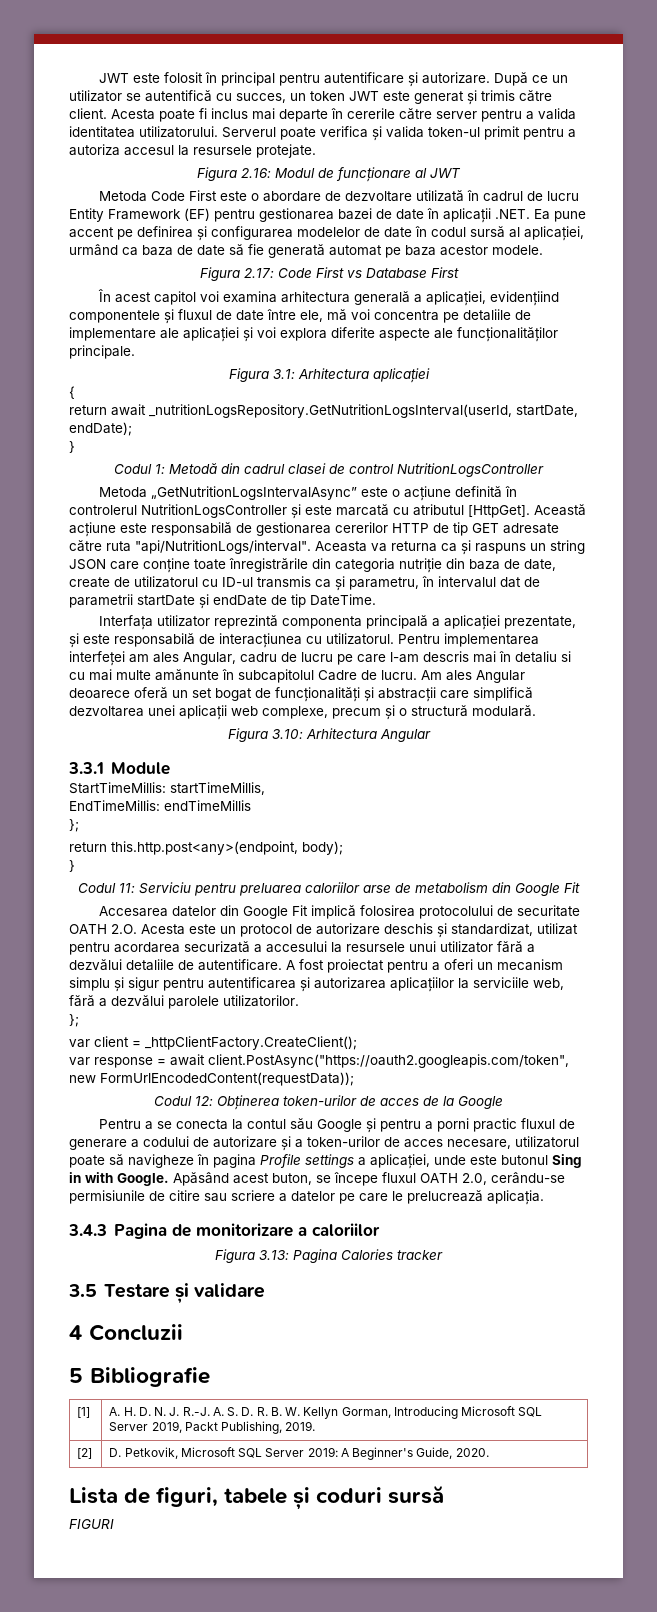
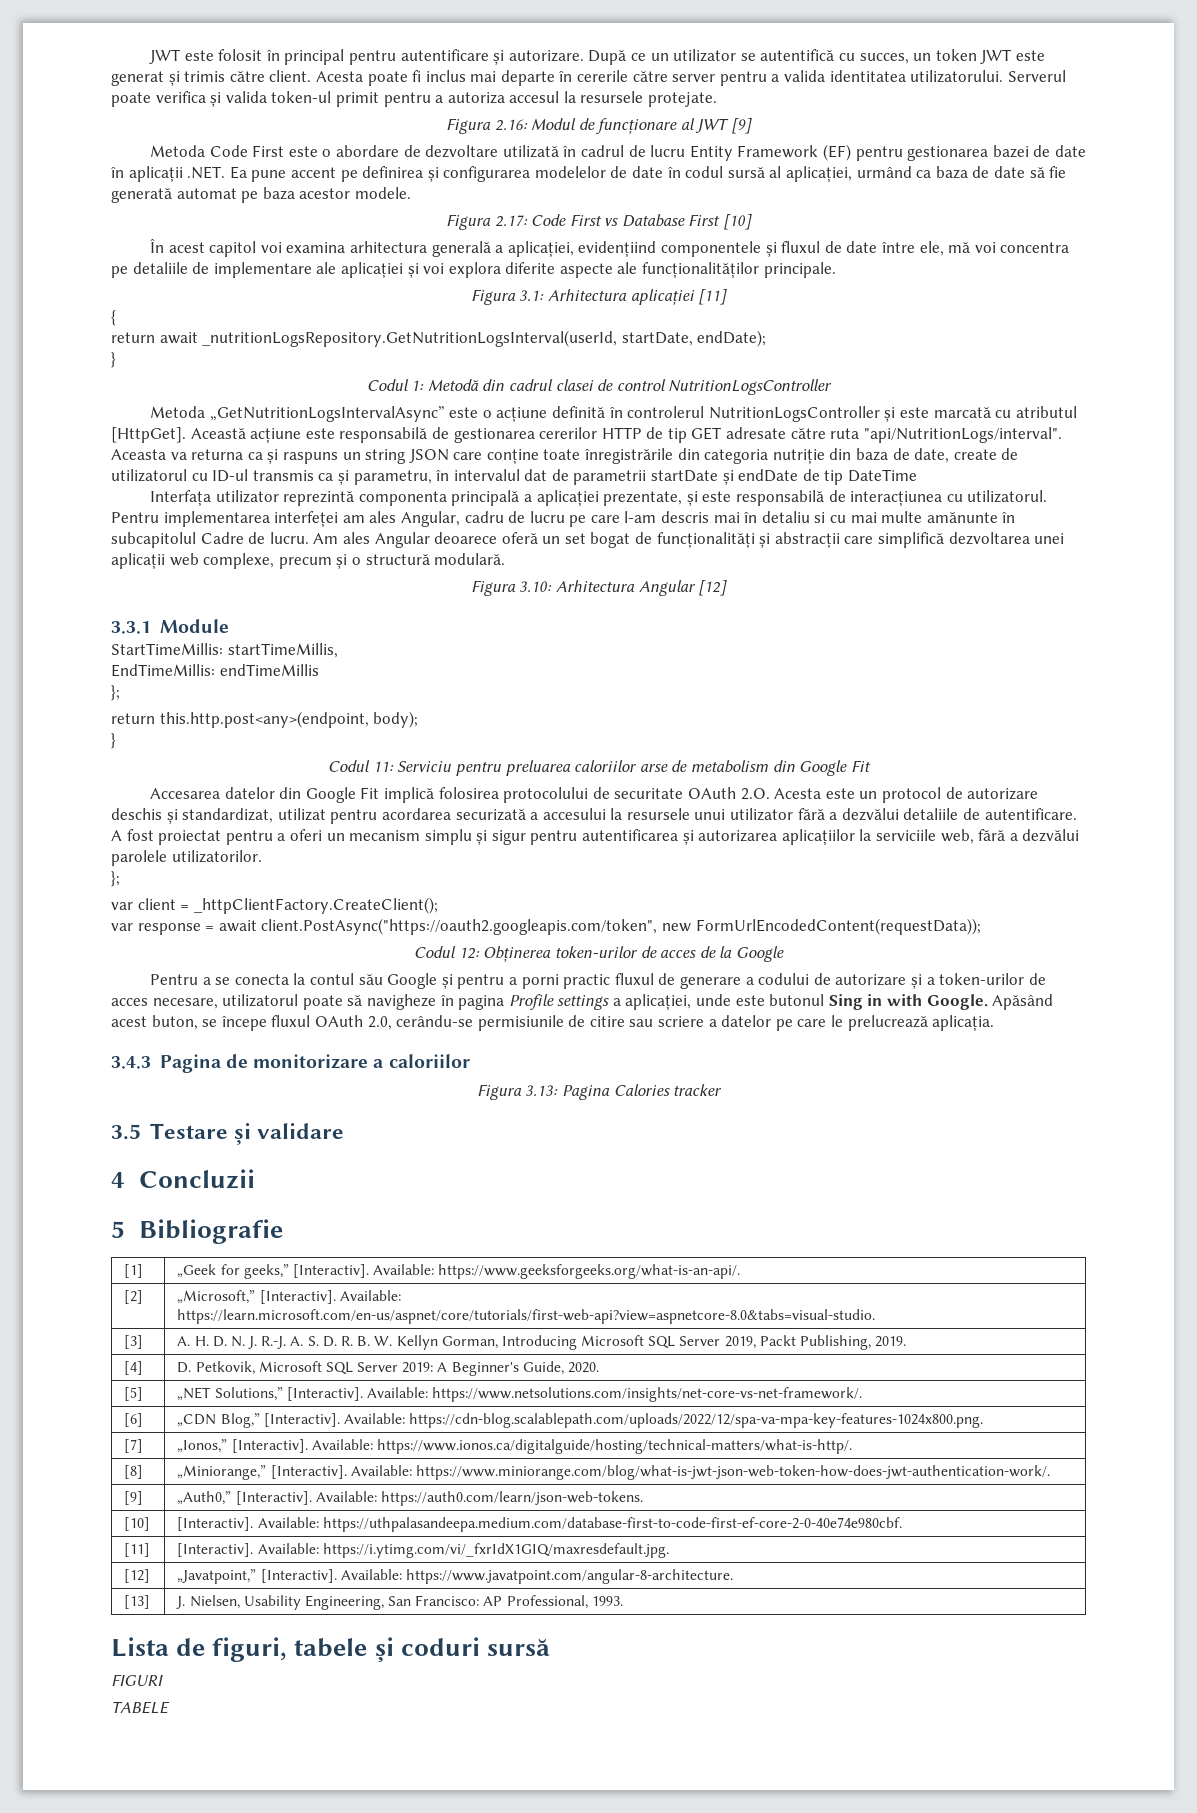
(461, 173) none -> [731,118,753,134] [9]
(459, 272) none -> [723,214,753,230] [10]
(430, 375) none -> [698,289,728,305] [11]
[310,594,376,606] DateTime. -> [848,469,918,482] DateTime
(431, 735) none -> [698,580,728,596] [12]
[69,924,107,934] OATH -> [688,787,737,799] OAuth
[420,1173,458,1183] OATH -> [314,1015,363,1027] OAuth
(91, 1412) none -> [177,1264,741,1279] [124,1290,144,1304] [177,1290,401,1304] [177,1309,876,1324] [124,1335,144,1349] | „Geek for geeks,” [Interactiv]. Available: https://www.geeksforgeeks.org/what-is-an-api/. // [2] | „Microsoft,” [Interactiv]. Available: https://learn.microsoft.com/en-us/aspnet/core/tutorials/first-web-api?view=aspnetcore-8.0&tabs=visual-studio. // [3]
[77,1448,93,1459] [2] -> [124,1361,144,1375] [4]
(489, 1452) none -> [124,1387,144,1401] [177,1387,863,1402] [124,1413,144,1427] [177,1413,984,1428] [124,1439,144,1453] [177,1439,852,1454] [124,1465,144,1479] [177,1465,1050,1480] [124,1491,144,1505] [177,1491,643,1506] [124,1517,151,1531] [177,1517,902,1532] [124,1543,151,1557] [177,1543,669,1558] [124,1569,151,1583] [177,1569,733,1584] [124,1595,151,1609] [176,1595,623,1610] // [5] | „NET Solutions,” [Interactiv]. Available: https://www.netsolutions.com/insights/net-core-vs-net-framework/. // [6] | „CDN Blog,” [Interactiv]. Available: https://cdn-blog.scalablepath.com/uploads/2022/12/spa-va-mpa-key-features-1024x800.png. // [7] | „Ionos,” [Interactiv]. Available: https://www.ionos.ca/digitalguide/hosting/technical-matters/what-is-http/. // [8] | „Miniorange,” [Interactiv]. Available: https://www.miniorange.com/blog/what-is-jwt-json-web-token-how-does-jwt-authentication-work/. // [9] | „Auth0,” [Interactiv]. Available: https://auth0.com/learn/json-web-tokens. // [10] | [Interactiv]. Available: https://uthpalasandeepa.medium.com/database-first-to-code-first-ef-core-2-0-40e74e980cbf. // [11] | [Interactiv]. Available: https://i.ytimg.com/vi/_fxrIdX1GIQ/maxresdefault.jpg. // [12] | „Javatpoint,” [Interactiv]. Available: https://www.javatpoint.com/angular-8-architecture. // [13] | J. Nielsen, Usability Engineering, San Francisco: AP Professional, 1993.
(114, 1524) none -> [111,1701,170,1714] // TABELE

